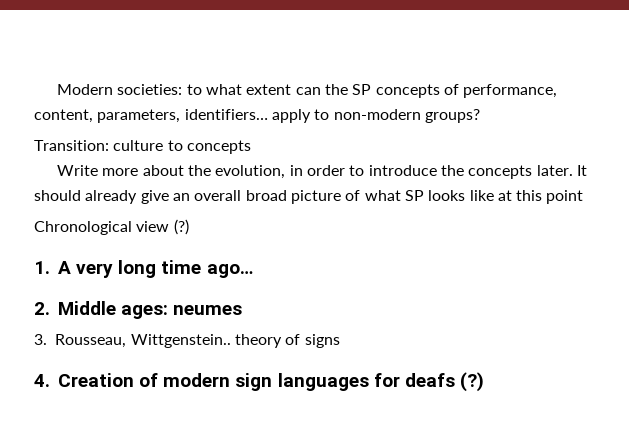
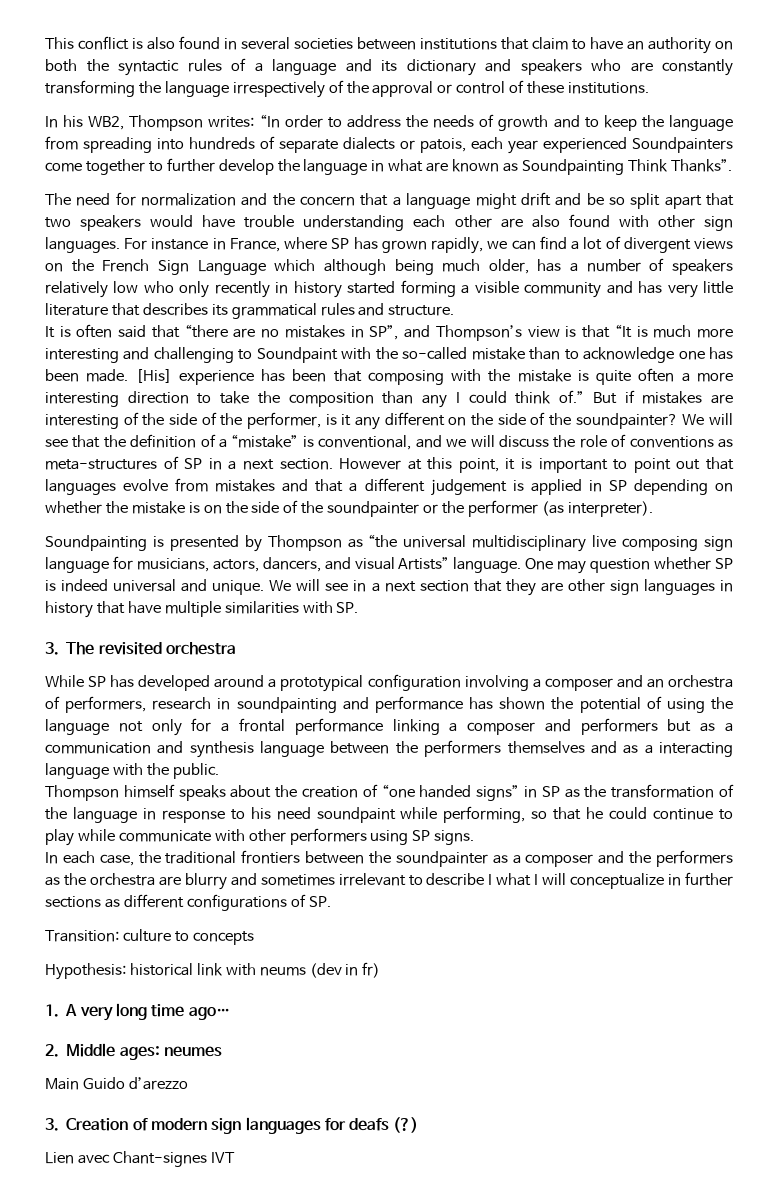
[56,84,558,98] [34,109,480,123] [34,140,251,154] [56,165,587,179] [34,190,584,204] [34,219,189,235] Modern societies: to what extent can the SP concepts of performance, content, parameters, identifiers… apply to non-modern groups? // Transition: culture to concepts // Write more about the evolution, in order to introduce the concepts later. It should already give an overall broad picture of what SP looks like at this point // Chronological view (?) -> [45,36,733,54] [45,58,733,76] [45,80,650,98] [45,114,734,131] [45,136,733,154] [45,158,732,175] [45,192,735,209] [45,214,734,231] [45,236,734,254] [45,258,733,275] [45,280,733,298] [45,303,455,319] [45,324,733,341] [45,347,733,363] [45,368,733,385] [45,390,734,408] [45,412,734,430] [45,434,733,450] [45,456,734,473] [45,478,733,496] [45,500,653,517] [45,534,733,552] [45,556,733,574] [45,579,733,596] [45,601,359,618] [45,642,236,655] [45,674,734,692] [45,696,733,713] [45,718,734,736] [45,740,733,758] [45,763,219,779] [45,784,734,801] [45,806,733,823] [45,828,475,846] [45,850,733,867] [45,872,733,890] [45,894,331,911] [45,929,254,945] [45,962,381,980] This conflict is also found in several societies between institutions that claim to have an authority on both the syntactic rules of a language and its dictionary and speakers who are constantly transforming the language irrespectively of the approval or control of these institutions. // In his WB2, Thompson writes: “In order to address the needs of growth and to keep the language from spreading into hundreds of separate dialects or patois, each year experienced Soundpainters come together to further develop the language in what are known as Soundpainting Think Thanks”. // The need for normalization and the concern that a language might drift and be so split apart that two speakers would have trouble understanding each other are also found with other sign languages. For instance in France, where SP has grown rapidly, we can find a lot of divergent views on the French Sign Language which although being much older, has a number of speakers relatively low who only recently in history started forming a visible community and has very little literature that describes its grammatical rules and structure. // It is often said that “there are no mistakes in SP”, and Thompson’s view is that “It is much more interesting and challenging to Soundpaint with the so-called mistake than to acknowledge one has been made. [His] experience has been that composing with the mistake is quite often a more interesting direction to take the composition than any I could think of.” But if mistakes are interesting of the side of the performer, is it any different on the side of the soundpainter? We will see that the definition of a “mistake” is conventional, and we will discuss the role of conventions as meta-structures of SP in a next section. However at this point, it is important to point out that languages evolve from mistakes and that a different judgement is applied in SP depending on whether the mistake is on the side of the soundpainter or the performer (as interpreter). // Soundpainting is presented by Thompson as “the universal multidisciplinary live composing sign language for musicians, actors, dancers, and visual Artists” language. One may question whether SP is indeed universal and unique. We will see in a next section that they are other sign languages in history that have multiple similarities with SP. // 3. The revisited orchestra // While SP has developed around a prototypical configuration involving a composer and an orchestra of performers, research in soundpainting and performance has shown the potential of using the language not only for a frontal performance linking a composer and performers but as a communication and synthesis language between the performers themselves and as a interacting language with the public. // Thompson himself speaks about the creation of “one handed signs” in SP as the transformation of the language in response to his need soundpaint while performing, so that he could continue to play while communicate with other performers using SP signs. // In each case, the traditional frontiers between the soundpainter as a composer and the performers as the orchestra are blurry and sometimes irrelevant to describe I what I will conceptualize in further sections as different configurations of SP. // Transition: culture to concepts // Hypothesis: historical link with neums (dev in fr)
[34,334,340,348] [34,374,50,387] 3. Rousseau, Wittgenstein.. theory of signs // 4. -> [45,1077,188,1090] [45,1118,59,1131] Main Guido d’arezzo // 3.
(484, 382) none -> [45,1151,235,1167] // Lien avec Chant-signes IVT

